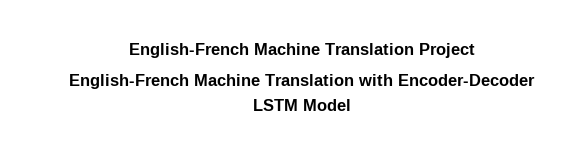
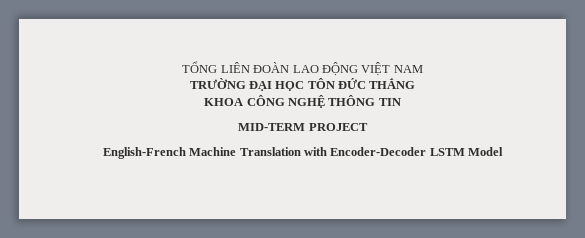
[128,43,475,58] English-French Machine Translation Project -> [182,61,423,76] [189,78,416,91] [204,95,401,108] [238,123,368,131] TỔNG LIÊN ĐOÀN LAO ĐỘNG VIỆT NAM // TRƯỜNG ĐẠI HỌC TÔN ĐỨC THẮNG // KHOA CÔNG NGHỆ THÔNG TIN // MID-TERM PROJECT

